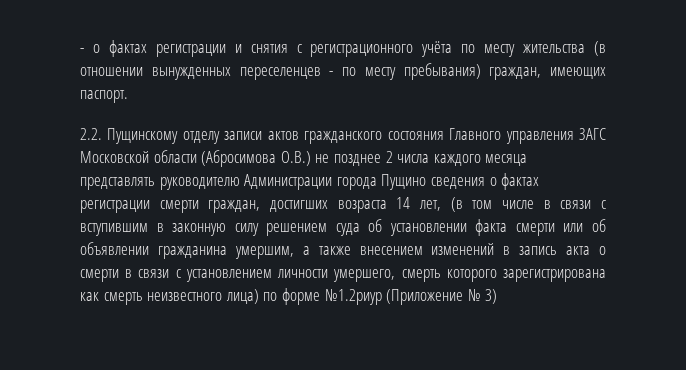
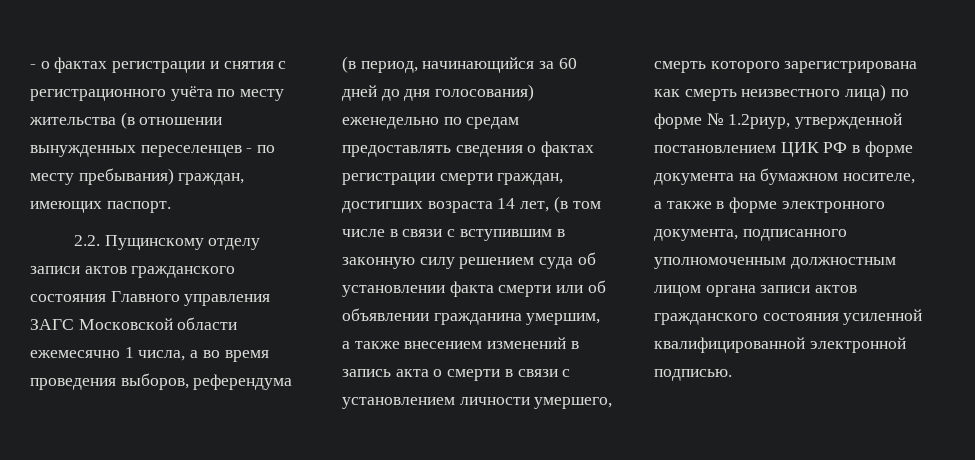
[201,150,528,167] [80,174,427,190] (Абросимова О.В.) не позднее 2 числа каждого месяца представлять руководителю Администрации города Пущино -> [30,347,269,362] [30,373,293,390] [342,56,577,73] [342,84,535,101] [342,117,520,129] [342,145,451,157] ежемесячно 1 числа, а во время проведения выборов, референдума (в период, начинающийся за 60 дней до дня голосования) еженедельно по средам предоставлять
[324,289,498,305] №1.2риур (Приложение № 3) -> [706,113,903,129] [654,141,913,157] [654,168,916,185] [654,197,885,213] [654,229,847,241] [654,257,896,269] [654,285,858,297] [654,309,923,325] [654,337,906,353] [654,369,732,381] № 1.2риур, утвержденной постановлением ЦИК РФ в форме документа на бумажном носителе, а также в форме электронного документа, подписанного уполномоченным должностным лицом органа записи актов гражданского состояния усиленной квалифицированной электронной подписью.

